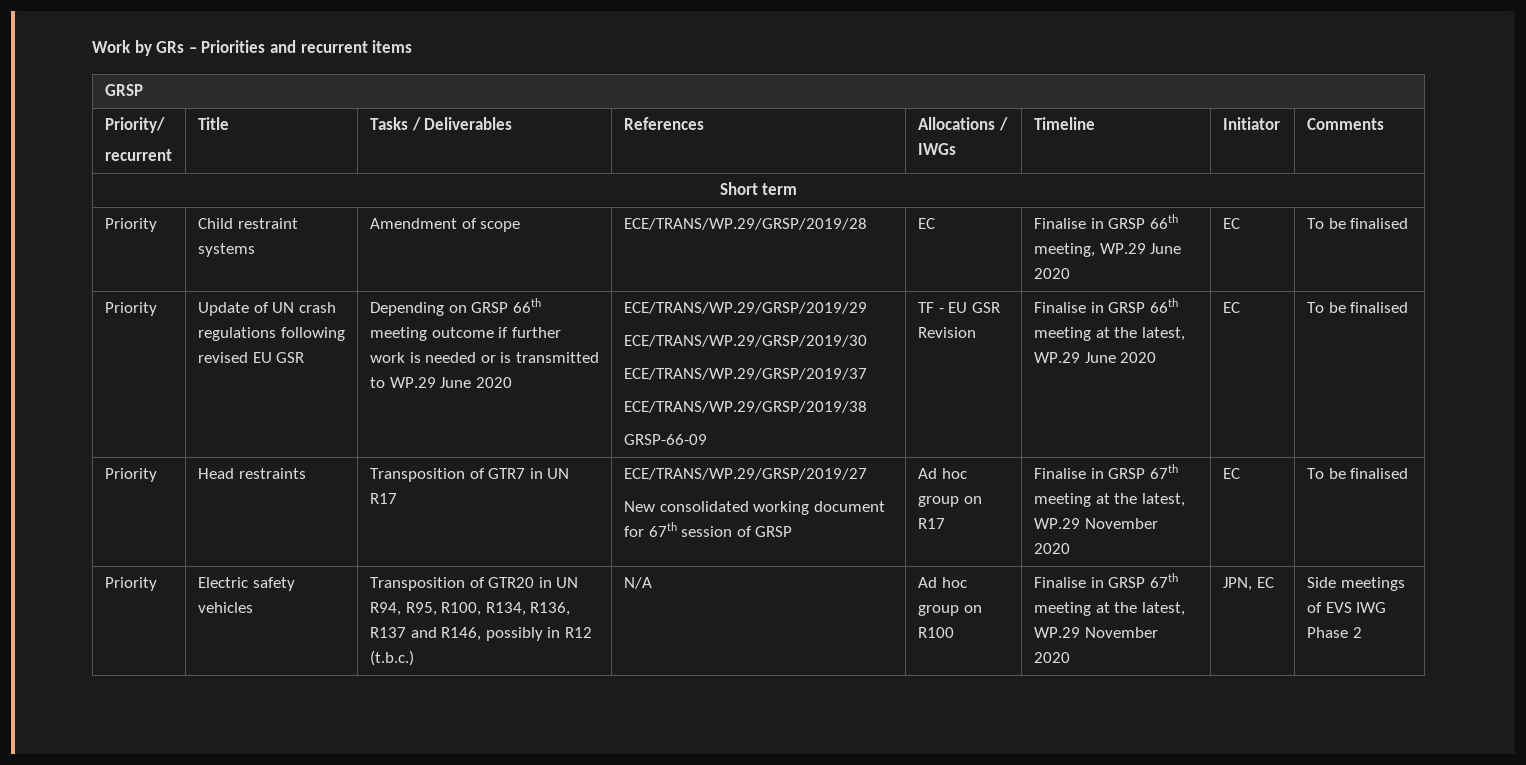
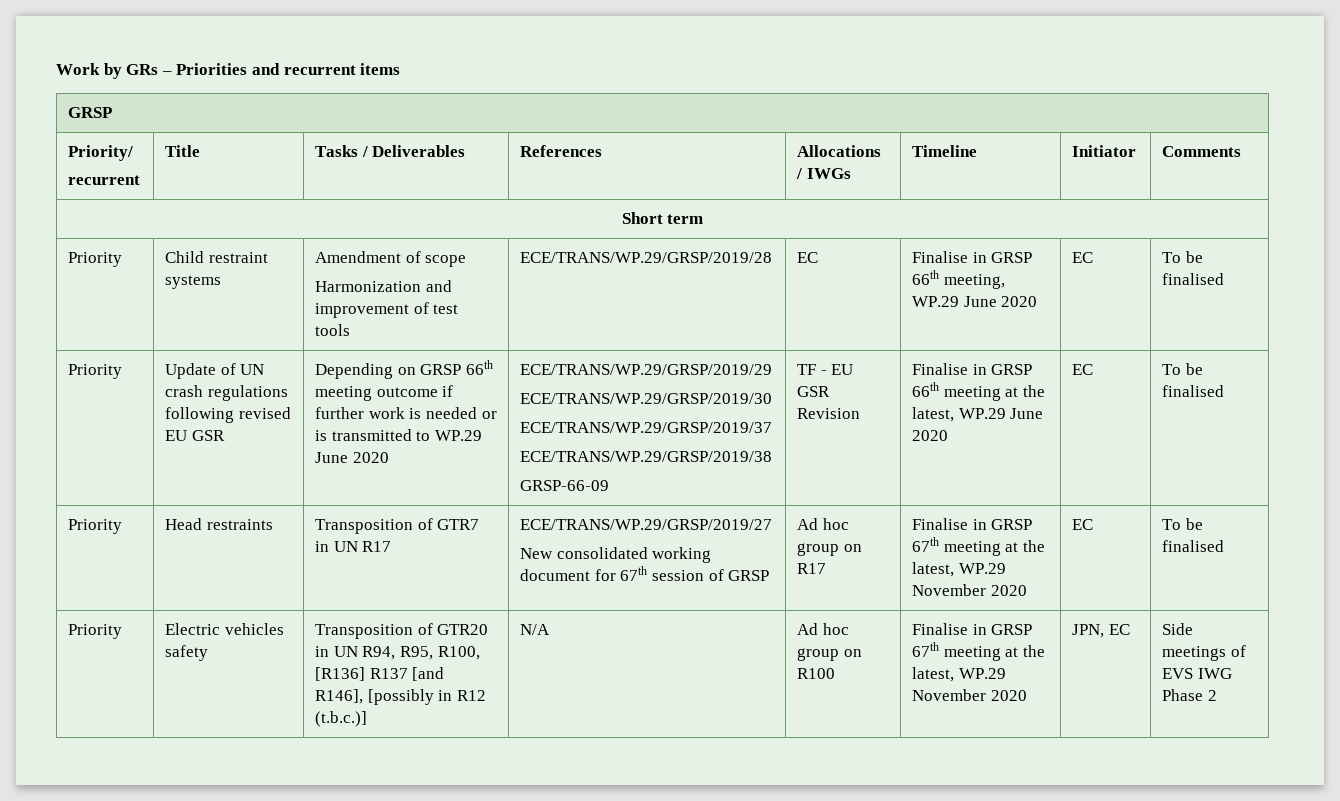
(521, 226) none -> [315,280,452,292] [315,302,459,318] [315,324,351,336] // Harmonization and improvement of test tools
(248, 582) none -> [224,623,284,635] vehicles
[197,602,253,613] vehicles -> (209, 653) none
[485,602,571,616] [369,627,543,641] R134, R136, R137 and R146, possibly -> [315,667,445,681] [315,689,434,705] [R136] R137 [and R146], [possibly
[369,650,414,666] (t.b.c.) -> [315,711,368,727] (t.b.c.)]

